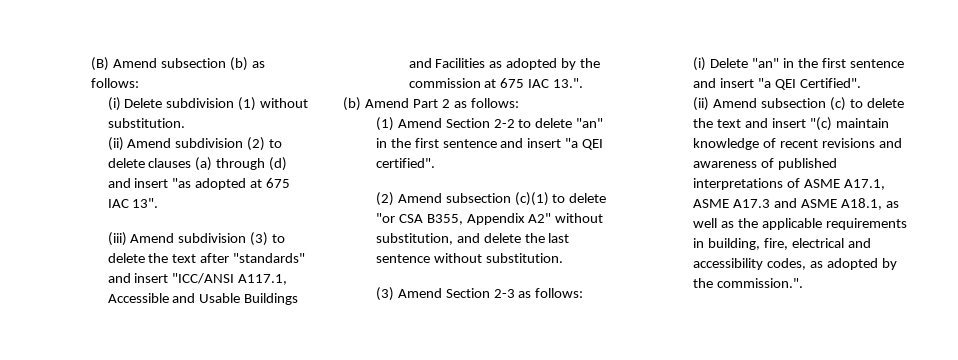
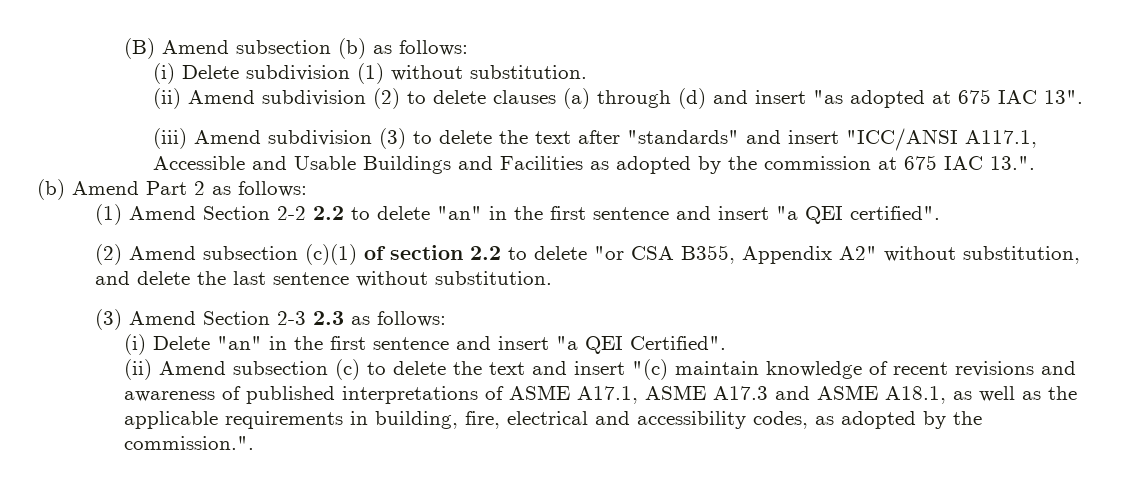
(515, 123) none -> [313,206,345,220] 2.2
(549, 199) none -> [364,245,502,260] of section 2.2
(515, 293) none -> [313,311,345,325] 2.3

